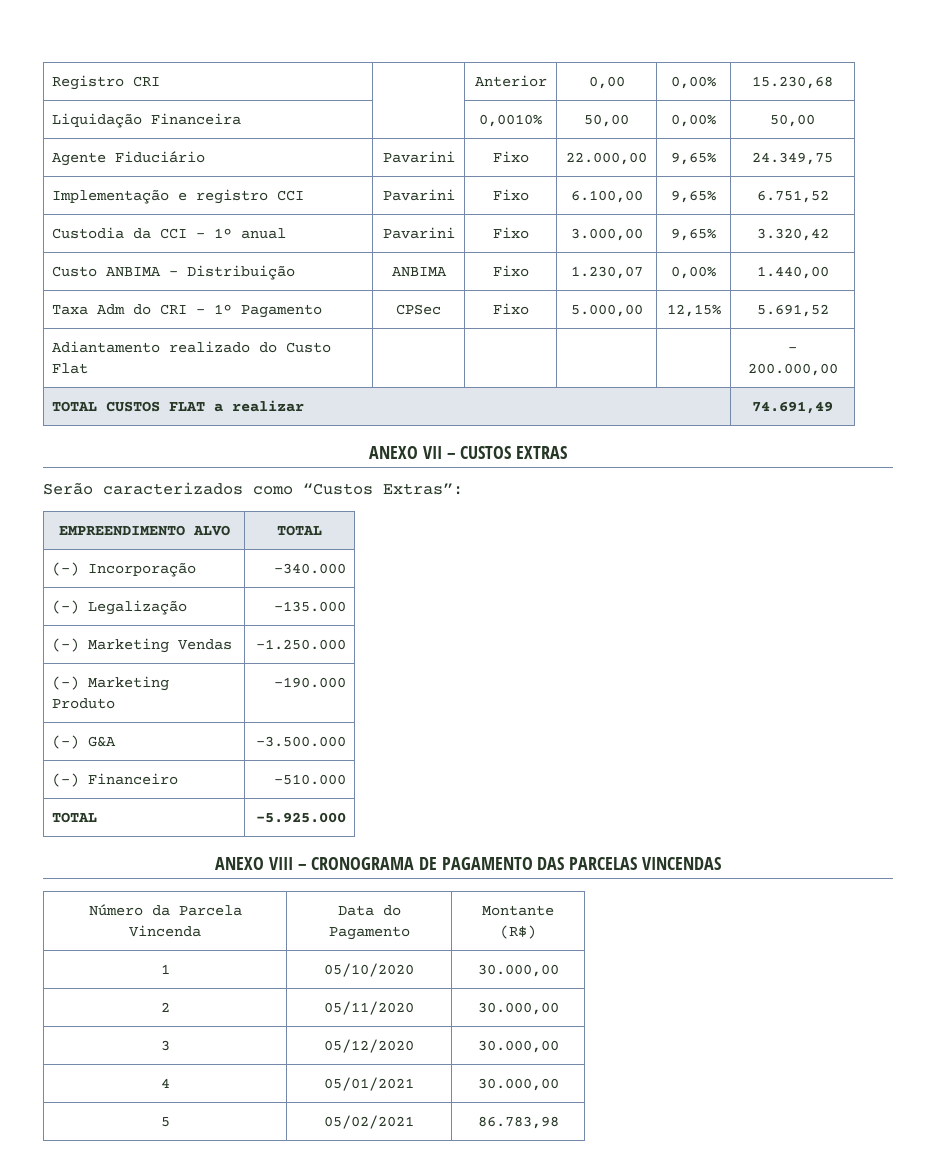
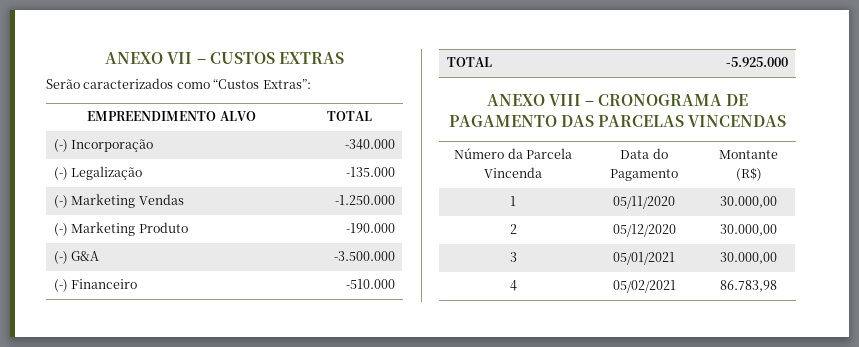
[52,75,161,90] [474,75,547,87] [588,76,625,89] [671,76,716,89] [752,76,833,89] [52,113,242,128] [479,114,542,127] [584,114,629,127] [671,114,716,127] [770,114,815,127] [52,151,206,166] [382,151,455,163] [492,151,529,163] [566,152,647,165] [671,152,716,165] [752,152,833,165] [52,189,305,204] [382,189,455,201] [492,189,529,201] [570,190,643,203] [671,190,716,203] [756,190,829,203] [52,227,287,239] [382,227,455,239] [492,227,529,239] [570,228,643,241] [671,228,716,241] [756,228,829,241] [52,265,296,280] [391,267,447,277] [492,265,529,277] [570,266,643,279] [671,266,716,279] [756,266,829,279] [52,304,323,318] [396,304,441,315] [492,303,529,315] [570,304,643,317] [666,304,721,317] [756,304,829,317] [52,341,332,353] [52,363,89,374] [788,347,797,352] [747,363,838,376] [52,400,305,412] [752,401,833,414] Registro CRI | | Anterior | 0,00 | 0,00% | 15.230,68 // Liquidação Financeira | | 0,0010% | 50,00 | 0,00% | 50,00 // Agente Fiduciário | Pavarini | Fixo | 22.000,00 | 9,65% | 24.349,75 // Implementação e registro CCI | Pavarini | Fixo | 6.100,00 | 9,65% | 6.751,52 // Custodia da CCI - 1º anual | Pavarini | Fixo | 3.000,00 | 9,65% | 3.320,42 // Custo ANBIMA - Distribuição | ANBIMA | Fixo | 1.230,07 | 0,00% | 1.440,00 // Taxa Adm do CRI - 1º Pagamento | CPSec | Fixo | 5.000,00 | 12,15% | 5.691,52 // Adiantamento realizado do Custo Flat | | | | | - 200.000,00 // TOTAL CUSTOS FLAT a realizar | 74.691,49 // -> (105, 58) none
[324,963,415,977] 05/10/2020 -> [613,196,675,209] 05/11/2020
[324,1001,415,1015] 05/11/2020 -> [612,224,676,237] 05/12/2020
[324,1039,415,1053] 05/12/2020 -> [613,252,675,265] 05/01/2021
[324,1077,415,1091] [477,1078,559,1091] [160,1117,170,1127] | 05/01/2021 | 30.000,00 // 5 -> (517, 285) none

